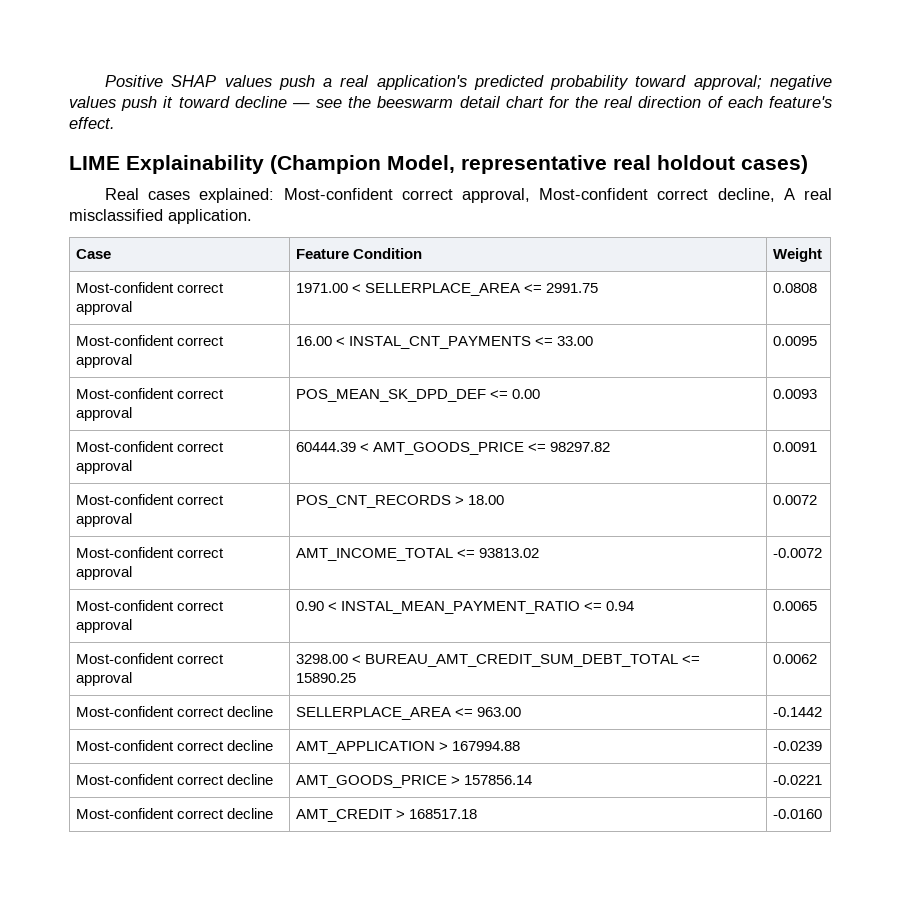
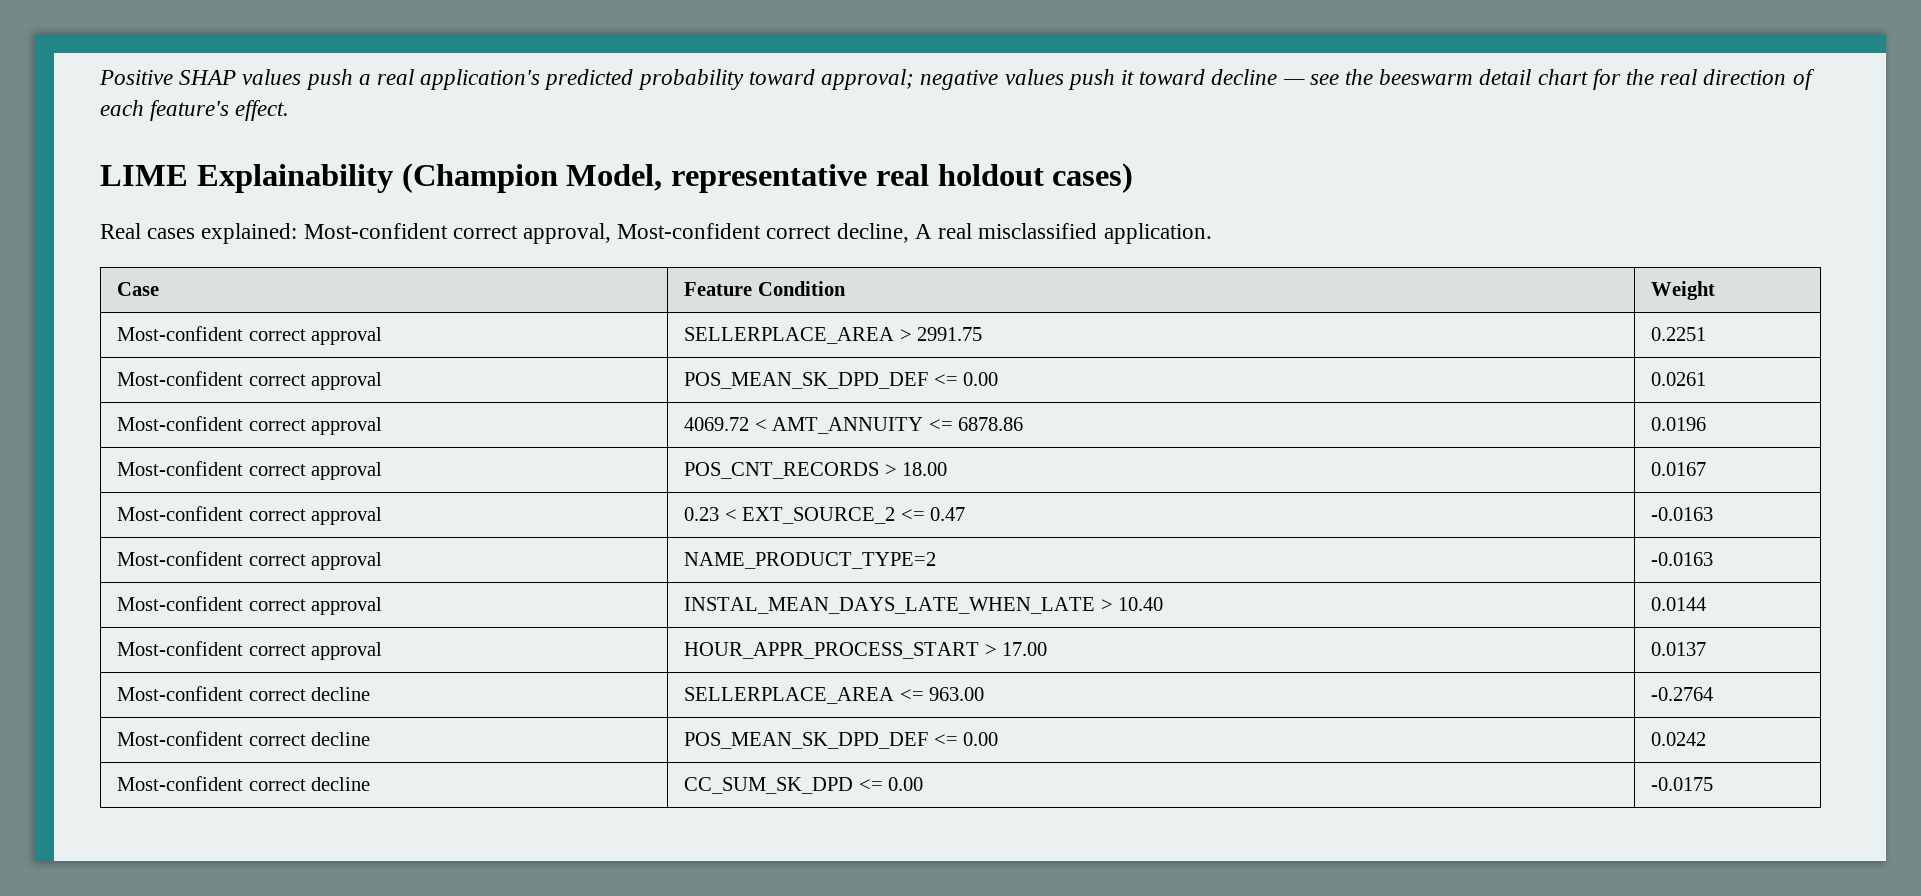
[296,283,599,296] [773,283,818,293] [76,335,225,346] [76,354,133,368] [296,336,594,349] [773,336,818,346] 1971.00 < SELLERPLACE_AREA <= 2991.75 | 0.0808 // Most-confident correct approval | 16.00 < INSTAL_CNT_PAYMENTS <= 33.00 | 0.0095 -> [684,327,983,344] [1651,327,1707,341] SELLERPLACE_AREA > 2991.75 | 0.2251
[773,389,818,399] [76,441,225,452] [76,460,133,474] [296,442,611,455] [773,442,818,452] 0.0093 // Most-confident correct approval | 60444.39 < AMT_GOODS_PRICE <= 98297.82 | 0.0091 -> [1651,372,1707,386] [117,416,383,435] [684,417,1024,434] [1651,417,1707,431] 0.0261 // Most-confident correct approval | 4069.72 < AMT_ANNUITY <= 6878.86 | 0.0196
[773,495,818,505] [76,547,225,558] [76,566,133,580] [296,548,540,561] [773,548,823,558] [76,600,225,611] [76,619,133,633] [296,601,635,614] [773,601,818,611] [76,653,225,664] [76,672,133,686] [296,654,701,667] [296,673,357,683] [773,654,818,664] 0.0072 // Most-confident correct approval | AMT_INCOME_TOTAL <= 93813.02 | -0.0072 // Most-confident correct approval | 0.90 < INSTAL_MEAN_PAYMENT_RATIO <= 0.94 | 0.0065 // Most-confident correct approval | 3298.00 < BUREAU_AMT_CREDIT_SUM_DEBT_TOTAL <= 15890.25 | 0.0062 -> [1651,462,1707,476] [117,506,383,525] [684,507,966,524] [1651,507,1714,521] [117,551,383,570] [684,552,937,569] [1651,552,1714,566] [117,596,383,615] [684,597,1164,614] [1651,597,1707,611] [117,641,383,660] [684,642,1048,659] [1651,642,1707,656] 0.0167 // Most-confident correct approval | 0.23 < EXT_SOURCE_2 <= 0.47 | -0.0163 // Most-confident correct approval | NAME_PRODUCT_TYPE=2 | -0.0163 // Most-confident correct approval | INSTAL_MEAN_DAYS_LATE_WHEN_LATE > 10.40 | 0.0144 // Most-confident correct approval | HOUR_APPR_PROCESS_START > 17.00 | 0.0137
[773,707,823,717] [76,740,274,751] [296,741,521,754] [773,741,823,751] [76,774,274,785] [296,775,533,788] [773,775,823,785] [76,808,274,819] [296,809,478,822] [773,809,823,819] -0.1442 // Most-confident correct decline | AMT_APPLICATION > 167994.88 | -0.0239 // Most-confident correct decline | AMT_GOODS_PRICE > 157856.14 | -0.0221 // Most-confident correct decline | AMT_CREDIT > 168517.18 | -0.0160 -> [1651,687,1714,701] [117,731,371,746] [684,732,999,749] [1651,732,1707,746] [117,776,371,791] [684,777,924,794] [1651,777,1714,791] -0.2764 // Most-confident correct decline | POS_MEAN_SK_DPD_DEF <= 0.00 | 0.0242 // Most-confident correct decline | CC_SUM_SK_DPD <= 0.00 | -0.0175

